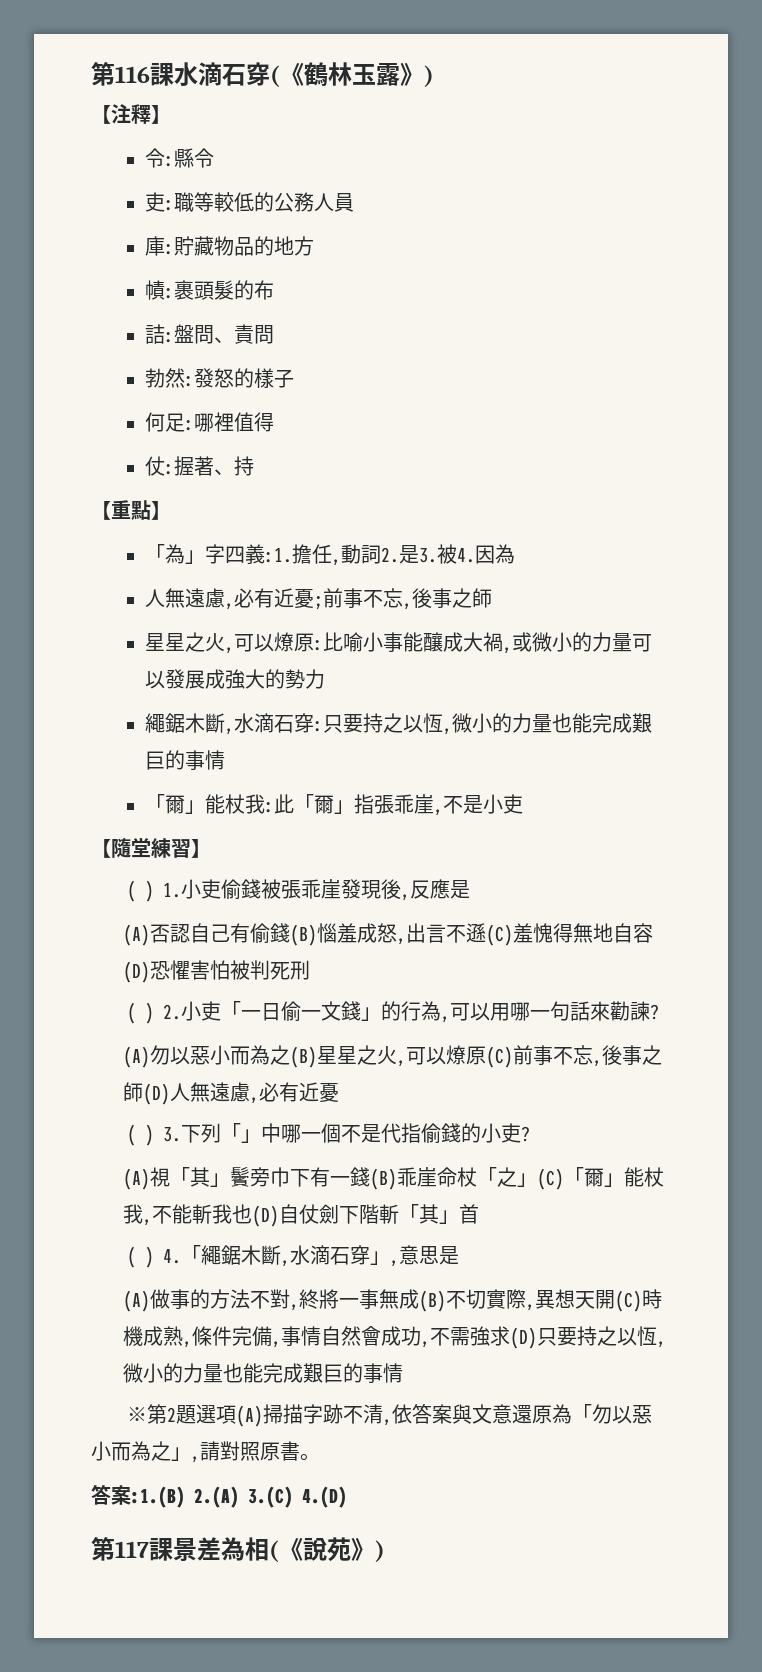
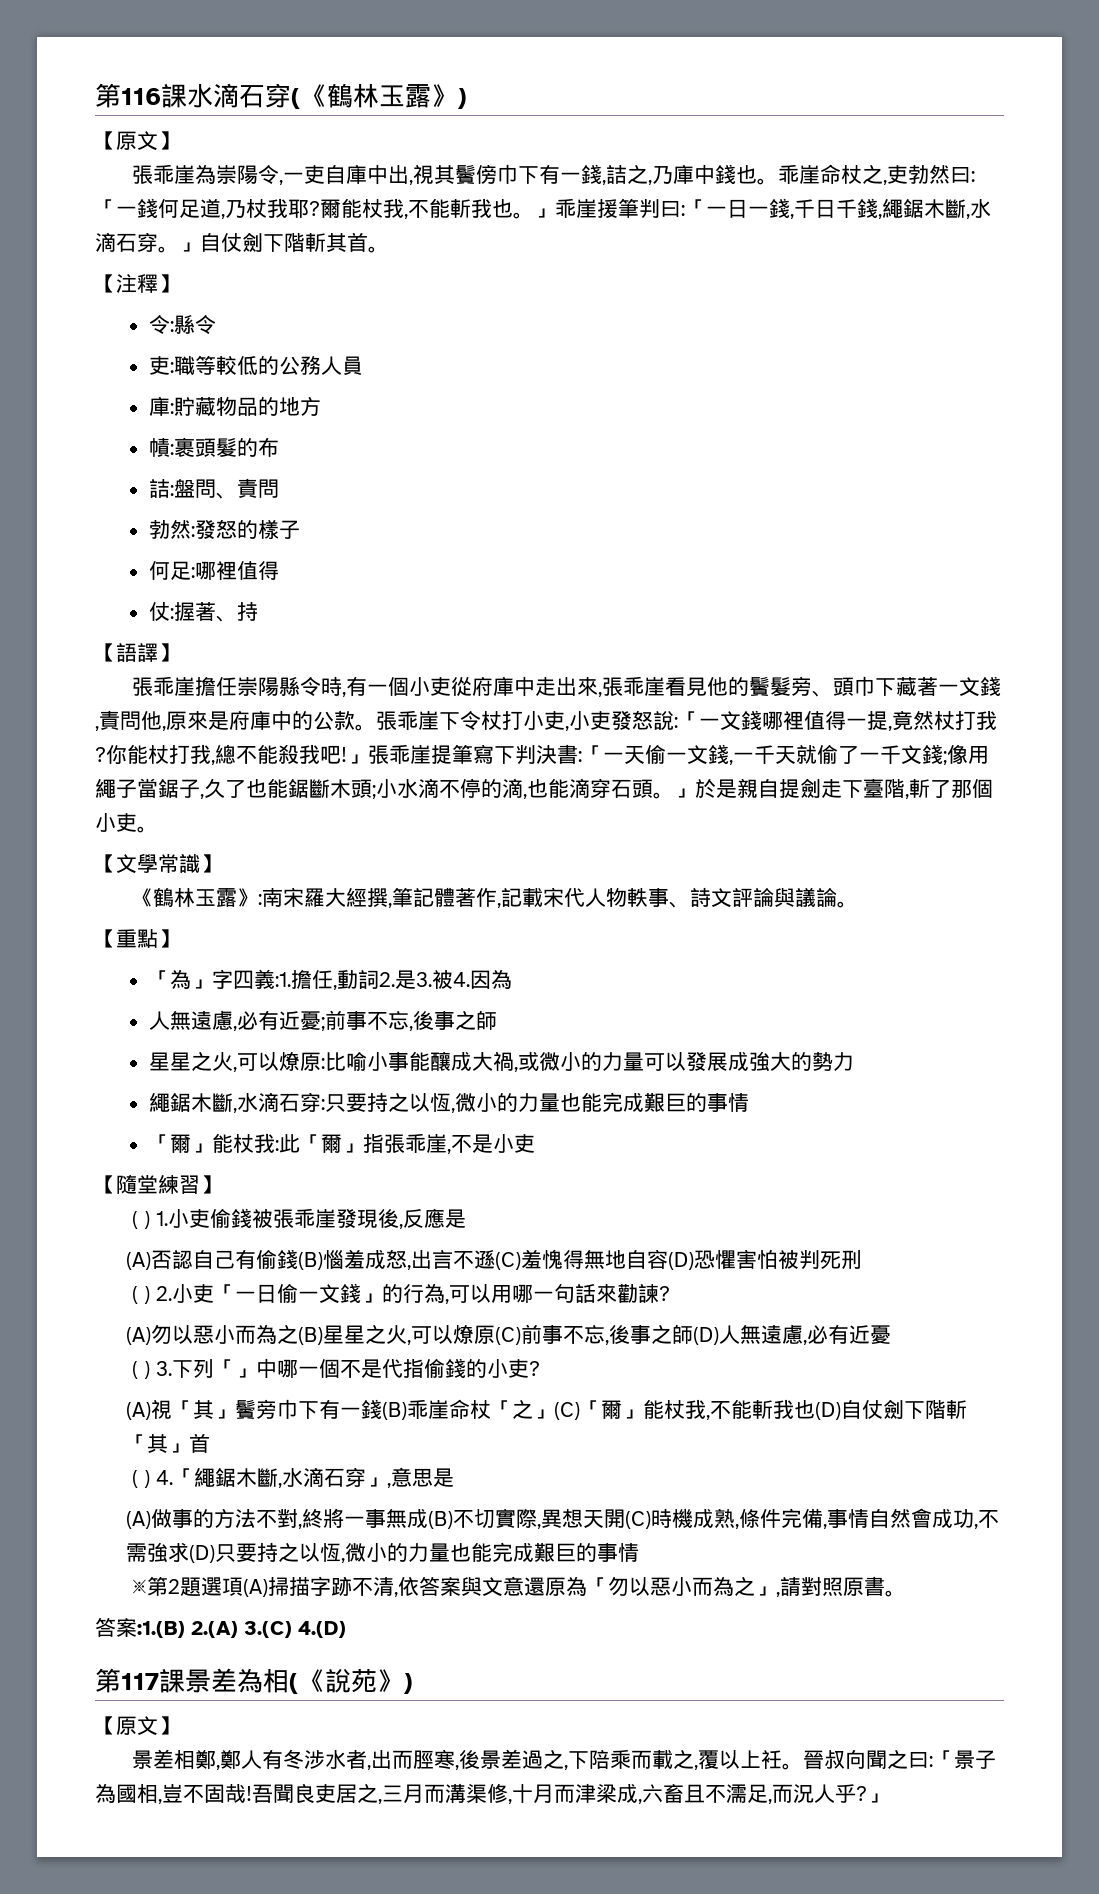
(434, 76) none -> [95,131,179,151] [131,164,975,185] [95,198,991,219] [95,232,389,253] // 【原文】 // 張乖崖為崇陽令,一吏自庫中出,視其鬢傍巾下有一錢,詰之,乃庫中錢也。乖崖命杖之,吏勃然曰:「一錢何足道,乃杖我耶?爾能杖我,不能斬我也。」乖崖援筆判曰:「一日一錢,千日千錢,繩鋸木斷,水滴石穿。」自仗劍下階斬其首。
(254, 466) none -> [95,643,179,662] [131,676,1001,697] [95,710,997,731] [95,744,989,765] [95,778,993,799] [95,813,158,833] [95,853,221,874] [131,887,858,908] // 【語譯】 // 張乖崖擔任崇陽縣令時,有一個小吏從府庫中走出來,張乖崖看見他的鬢髮旁、頭巾下藏著一文錢,責問他,原來是府庫中的公款。張乖崖下令杖打小吏,小吏發怒說:「一文錢哪裡值得一提,竟然杖打我?你能杖打我,總不能殺我吧!」張乖崖提筆寫下判決書:「一天偷一文錢,一千天就偷了一千文錢;像用繩子當鋸子,久了也能鋸斷木頭;小水滴不停的滴,也能滴穿石頭。」於是親自提劍走下臺階,斬了那個小吏。 // 【文學常識】 // 《鶴林玉露》:南宋羅大經撰,筆記體著作,記載宋代人物軼事、詩文評論與議論。
(385, 1551) none -> [95,1716,179,1736] [131,1749,996,1770] [95,1783,888,1804] // 【原文】 // 景差相鄭,鄭人有冬涉水者,出而脛寒,後景差過之,下陪乘而載之,覆以上衽。晉叔向聞之曰:「景子為國相,豈不固哉!吾聞良吏居之,三月而溝渠修,十月而津梁成,六畜且不濡足,而況人乎?」

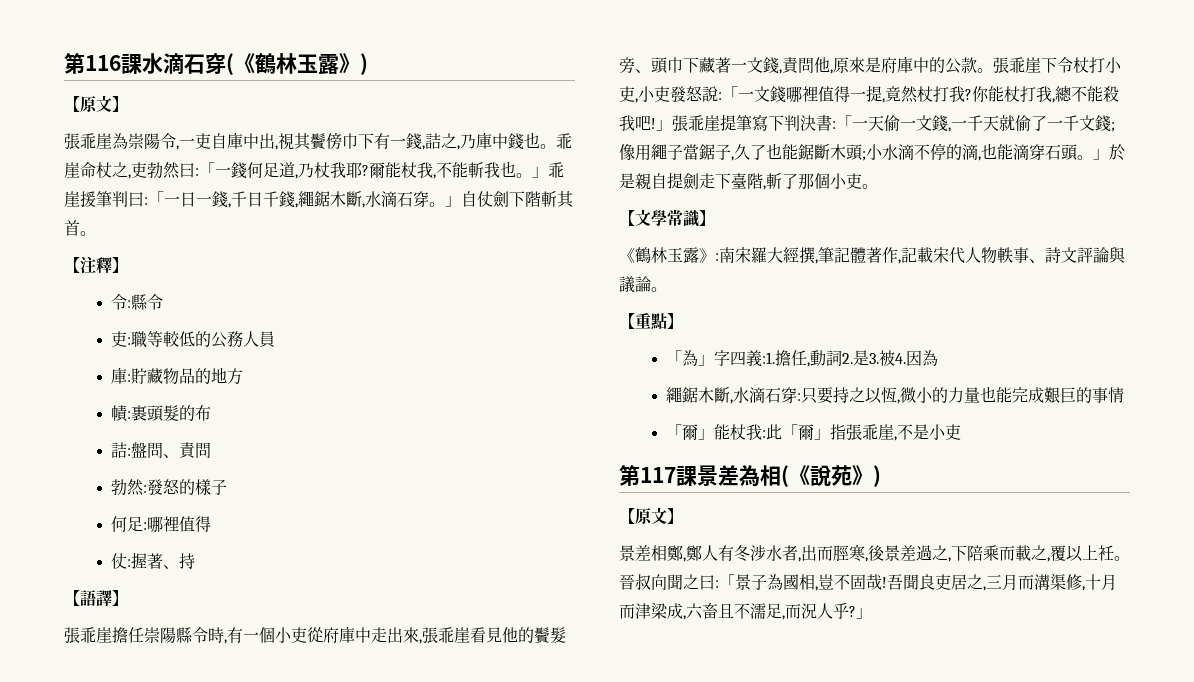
[148,1010,497,1031] [148,1051,854,1072] // 人無遠慮,必有近憂;前事不忘,後事之師 // 星星之火,可以燎原:比喻小事能釀成大禍,或微小的力量可以發展成強大的勢力 -> (939, 358) none
[95,1174,221,1194] [131,1208,466,1229] [126,1249,863,1270] [131,1283,670,1304] [126,1324,892,1345] [131,1358,540,1379] [126,1399,968,1420] [126,1433,211,1453] [131,1467,454,1488] [126,1508,1000,1529] [126,1542,640,1563] [131,1576,906,1597] [95,1617,346,1638] // 【隨堂練習】 // ( ) 1.小吏偷錢被張乖崖發現後,反應是 // (A)否認自己有偷錢(B)惱羞成怒,出言不遜(C)羞愧得無地自容(D)恐懼害怕被判死刑 // ( ) 2.小吏「一日偷一文錢」的行為,可以用哪一句話來勸諫? // (A)勿以惡小而為之(B)星星之火,可以燎原(C)前事不忘,後事之師(D)人無遠慮,必有近憂 // ( ) 3.下列「」中哪一個不是代指偷錢的小吏? // (A)視「其」鬢旁巾下有一錢(B)乖崖命杖「之」(C)「爾」能杖我,不能斬我也(D)自仗劍下階斬「其」首 // ( ) 4.「繩鋸木斷,水滴石穿」,意思是 // (A)做事的方法不對,終將一事無成(B)不切實際,異想天開(C)時機成熟,條件完備,事情自然會成功,不需強求(D)只要持之以恆,微小的力量也能完成艱巨的事情 // ※第2題選項(A)掃描字跡不清,依答案與文意還原為「勿以惡小而為之」,請對照原書。 // 答案:1.(B) 2.(A) 3.(C) 4.(D) -> (962, 432) none

